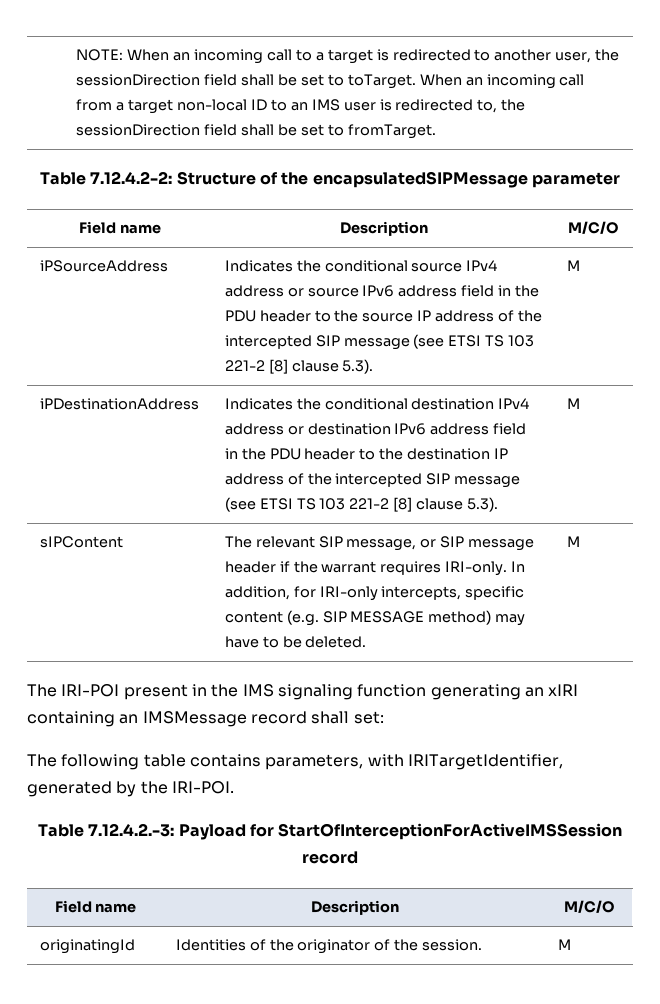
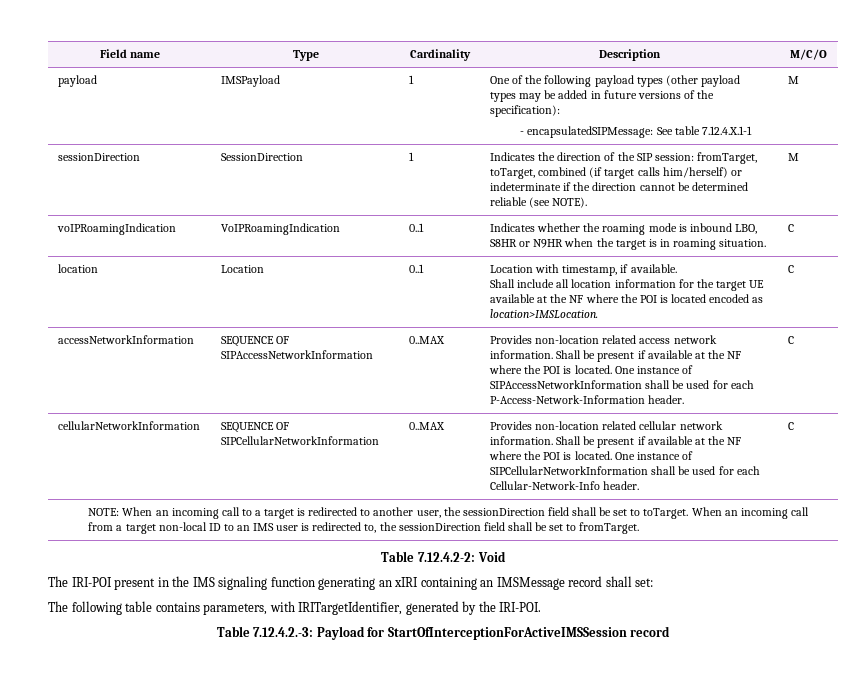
(76, 55) none -> [99,49,161,58] [292,50,319,61] [410,49,471,61] [599,49,661,61] [789,49,827,60] [58,75,98,87] [221,75,281,87] [409,75,415,84] [490,75,740,87] [490,90,714,102] [490,105,561,117] [520,126,752,138] [788,76,800,84] [58,153,141,161] [221,153,304,161] [409,152,415,161] [490,152,757,164] [490,167,742,179] [490,182,748,191] [490,197,588,208] [788,153,800,161] [57,223,177,235] [221,223,341,235] [409,223,425,232] [490,223,757,235] [490,238,767,250] [788,224,795,232] [58,264,99,273] [221,265,265,273] [409,264,425,273] [490,264,677,276] [490,279,764,291] [490,294,764,303] [490,309,599,318] [788,265,795,273] [58,335,195,344] [221,336,290,347] [221,350,374,359] [409,336,446,344] [490,335,717,344] [490,350,741,362] [489,365,693,374] [490,380,754,389] [490,395,685,404] [788,336,795,344] [58,421,201,430] [221,422,290,433] [221,436,380,445] [409,422,446,430] [490,421,723,430] [490,436,741,448] [489,451,693,460] [490,466,760,475] [490,481,640,490] [788,422,795,430] Field name | Type | Cardinality | Description | M/C/O // payload | IMSPayload | 1 | One of the following payload types (other payload types may be added in future versions of the specification): // - encapsulatedSIPMessage: See table 7.12.4.X.1-1 | M // sessionDirection | SessionDirection | 1 | Indicates the direction of the SIP session: fromTarget, toTarget, combined (if target calls him/herself) or indeterminate if the direction cannot be determined reliable (see NOTE). | M // voIPRoamingIndication | VoIPRoamingIndication | 0..1 | Indicates whether the roaming mode is inbound LBO, S8HR or N9HR when the target is in roaming situation. | C // location | Location | 0..1 | Location with timestamp, if available. // Shall include all location information for the target UE available at the NF where the POI is located encoded as location>IMSLocation. | C // accessNetworkInformation | SEQUENCE OF SIPAccessNetworkInformation | 0..MAX | Provides non-location related access network information. Shall be present if available at the NF where the POI is located. One instance of SIPAccessNetworkInformation shall be used for each P-Access-Network-Information header. | C // cellularNetworkInformation | SEQUENCE OF SIPCellularNetworkInformation | 0..MAX | Provides non-location related cellular network information. Shall be present if available at the NF where the POI is located. One instance of SIPCellularNetworkInformation shall be used for each Cellular-Network-Info header. | C //
[176,171,620,188] [79,221,161,234] [339,221,428,236] [568,221,619,234] [39,260,168,272] [224,260,498,272] [224,285,540,297] [224,310,542,322] [224,334,535,350] [224,359,374,374] [566,260,580,271] [39,398,199,410] [224,398,530,410] [224,423,527,435] [224,448,509,460] [224,473,521,488] [224,497,499,512] [566,398,580,409] [39,536,123,548] [224,536,535,551] [224,561,526,576] [224,586,525,601] [224,610,526,626] [224,636,367,648] [566,536,580,547] Structure of the encapsulatedSIPMessage parameter // Field name | Description | M/C/O // iPSourceAddress | Indicates the conditional source IPv4 address or source IPv6 address field in the PDU header to the source IP address of the intercepted SIP message (see ETSI TS 103 221-2 [8] clause 5.3). | M // iPDestinationAddress | Indicates the conditional destination IPv4 address or destination IPv6 address field in the PDU header to the destination IP address of the intercepted SIP message (see ETSI TS 103 221-2 [8] clause 5.3). | M // sIPContent | The relevant SIP message, or SIP message header if the warrant requires IRI-only. In addition, for IRI-only intercepts, specific content (e.g. SIP MESSAGE method) may have to be deleted. | M -> [477,551,506,562] Void
[54,900,137,913] [310,900,399,915] [563,900,615,913] [39,939,135,954] [175,939,483,954] [557,939,571,950] // Field name | Description | M/C/O // originatingId | Identities of the originator of the session. | M -> (671, 631) none

